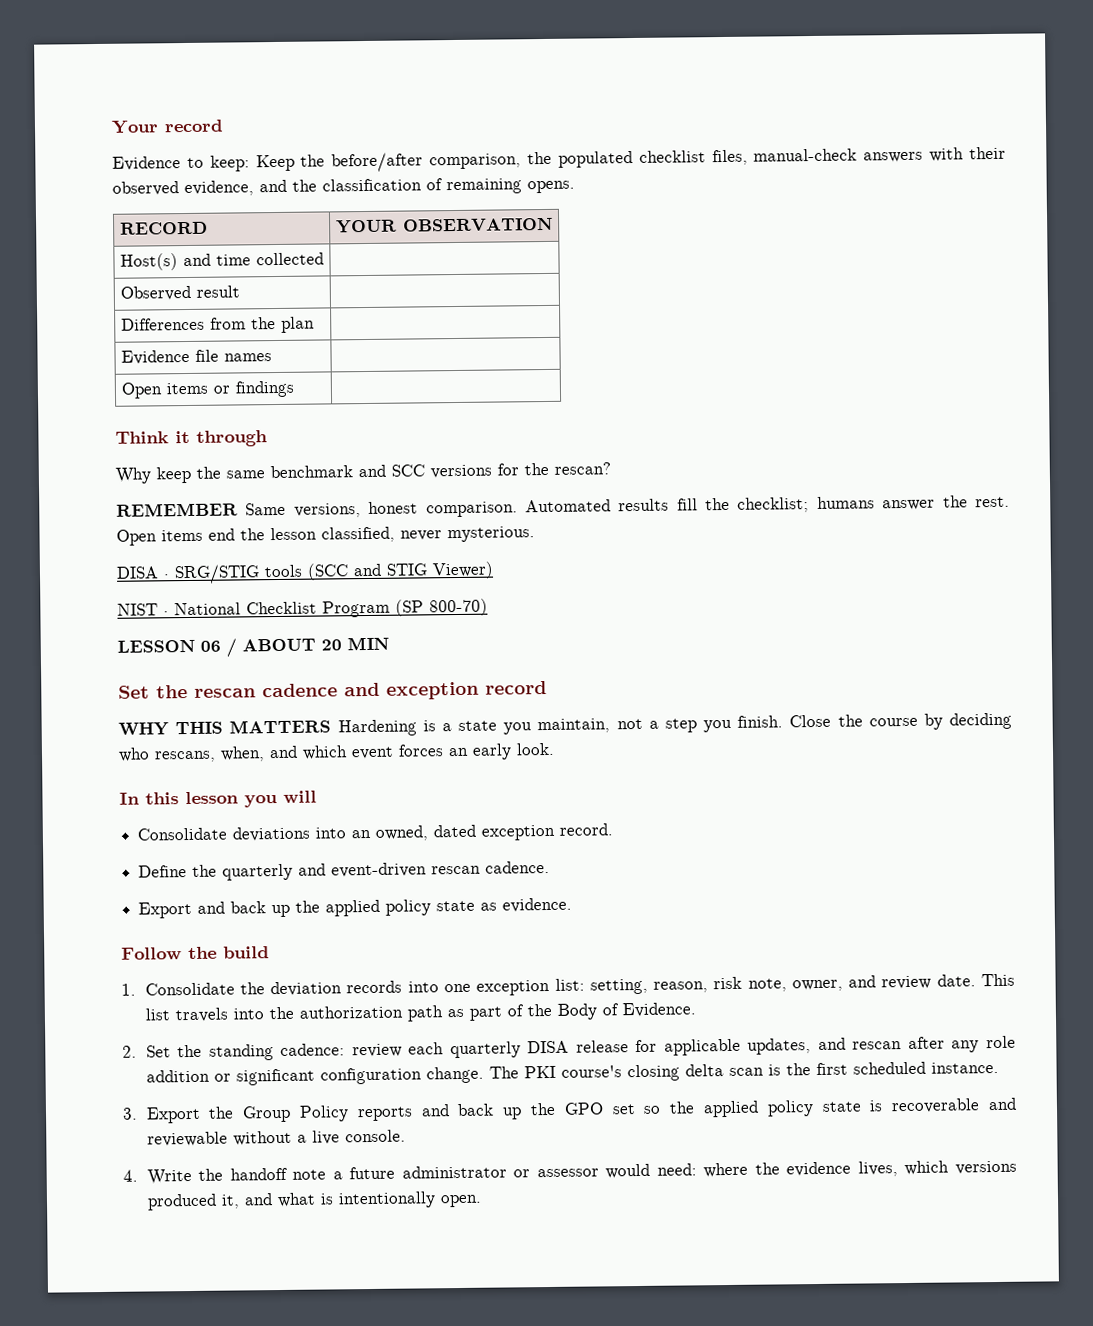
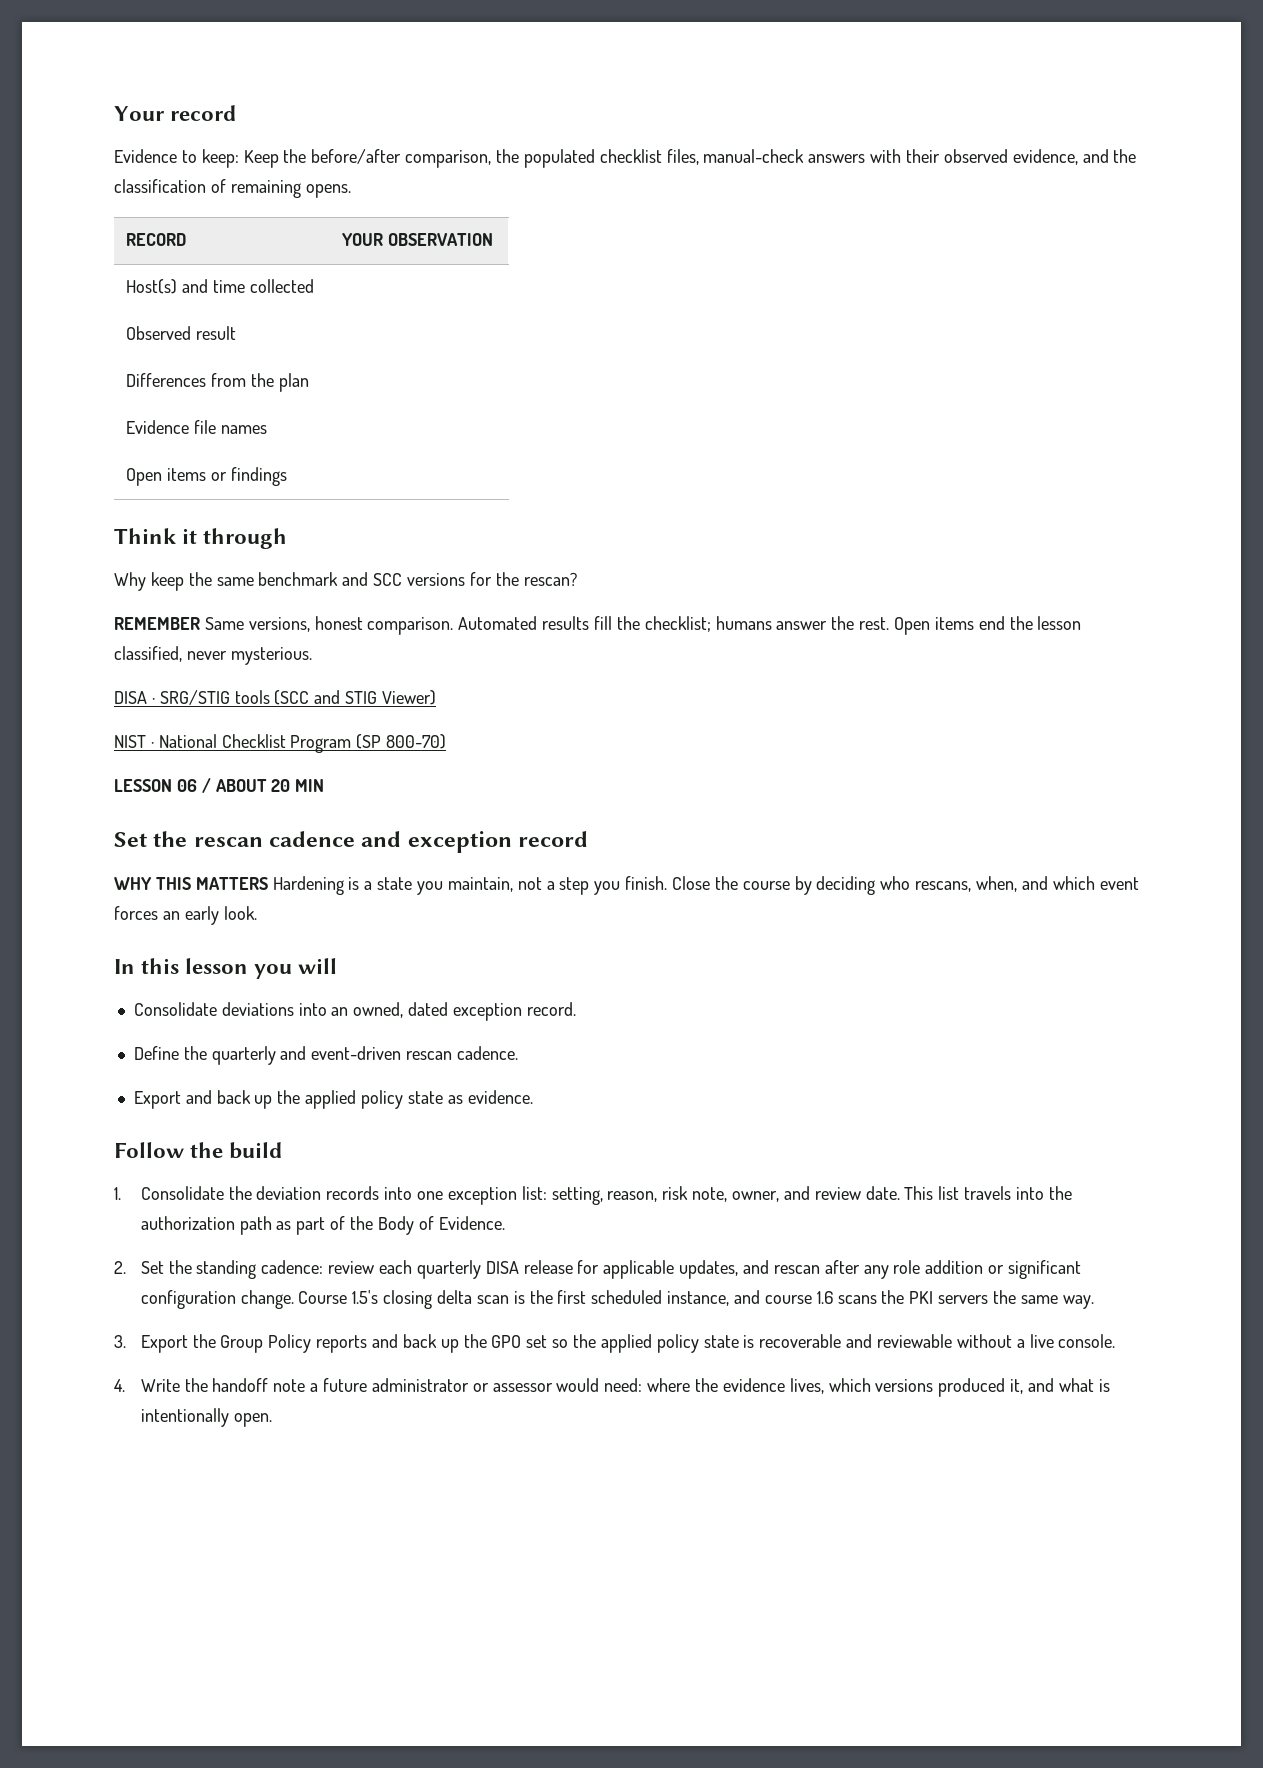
[488,1065,622,1079] The PKI course's -> [298,1290,379,1304] Course 1.5's
[930,1061,999,1074] instance. -> [667,1290,1094,1309] instance, and course 1.6 scans the PKI servers the same way.

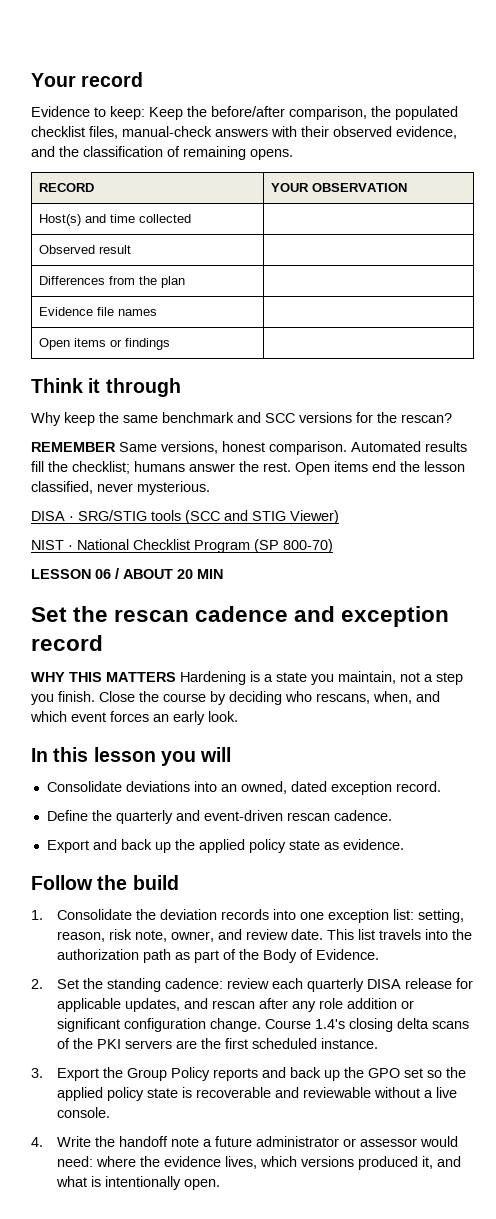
[352,1290,379,1304] 1.5's -> [314,1019,345,1029] 1.4's
[476,1290,1094,1309] scan is the first scheduled instance, and course 1.6 scans the PKI servers the same way. -> [431,1021,469,1029] [56,1038,378,1049] scans of the PKI servers are the first scheduled instance.

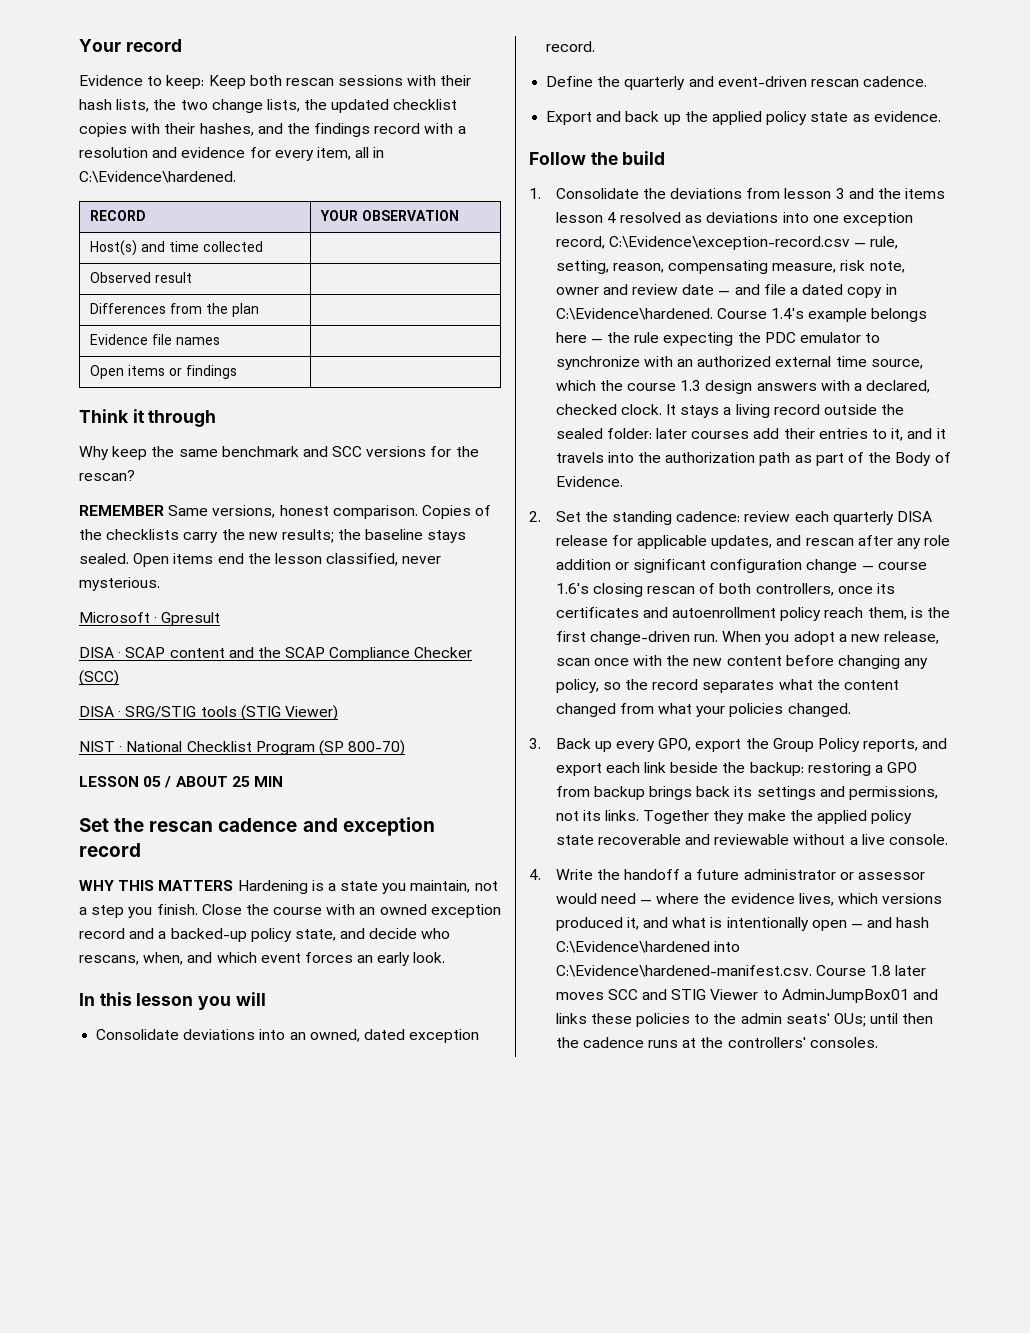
[187,106,458,120] [31,126,457,139] [31,146,293,160] the before/after comparison, the populated checklist files, manual-check answers with their observed evidence, and the classification of remaining opens. -> [249,75,472,86] [79,99,458,113] [79,123,466,137] [79,147,385,161] [79,171,236,183] both rescan sessions with their hash lists, the two change lists, the updated checklist copies with their hashes, and the findings record with a resolution and evidence for every item, all in C:\Evidence\hardened.
[351,441,467,452] [31,461,291,474] Automated results fill the checklist; humans answer the rest. -> [421,505,492,519] [79,529,467,543] [79,553,129,564] Copies of the checklists carry the new results; the baseline stays sealed.
(210, 488) none -> [79,612,221,626] [79,647,473,661] [79,670,119,686] // Microsoft · Gpresult // DISA · SCAP content and the SCAP Compliance Checker (SCC)
[185,510,286,524] (SCC and STIG -> [240,705,281,721] (STIG
[95,569,111,579] 06 -> [143,776,162,787] 05
[177,569,193,579] 20 -> [231,776,250,787] 25
[210,691,282,705] by deciding -> [326,904,501,918] [79,928,418,942] with an owned exception record and a backed-up policy state, and decide
[159,909,464,923] [56,931,105,942] deviation records into one exception list: setting, reason, -> [670,188,946,199] [555,212,913,226] [555,236,899,250] [555,260,837,274] deviations from lesson 3 and the items lesson 4 resolved as deviations into one exception record, C:\Evidence\exception-record.csv — rule, setting, reason, compensating measure,
[170,931,214,942] owner, -> [555,287,599,295] owner
[290,929,375,940] date. This list -> [682,284,897,298] [555,308,928,322] [555,332,881,346] [555,356,923,370] [555,380,931,394] [555,404,905,418] [555,428,946,441] date — and file a dated copy in C:\Evidence\hardened. Course 1.4's example belongs here — the rule expecting the PDC emulator to synchronize with an authorized external time source, which the course 1.3 design answers with a declared, checked clock. It stays a living record outside the sealed folder: later courses add their entries to it, and it
[209,1018,469,1032] [56,1038,378,1049] [31,1067,466,1081] [56,1087,192,1101] change. Course 1.4's closing delta scans of the PKI servers are the first scheduled instance. // 3. Export the Group Policy reports and back up the GPO set so the applied policy state is -> [806,559,927,573] [555,583,895,597] [555,607,950,621] [555,631,940,645] [555,655,929,669] [555,679,899,693] [555,703,851,717] [529,738,948,752] [555,762,918,776] [555,786,938,800] [555,810,913,824] [555,835,594,845] change — course 1.6's closing rescan of both controllers, once its certificates and autoenrollment policy reach them, is the first change-driven run. When you adopt a new release, scan once with the new content before changing any policy, so the record separates what the content changed from what your policies changed. // 3. Back up every GPO, export the Group Policy reports, and export each link beside the backup: restoring a GPO from backup brings back its settings and permissions, not its links. Together they make the applied policy state
[170,1137,199,1147] note -> (681, 874) none
[56,1156,93,1167] need: -> [600,893,653,904] need —
[183,1179,220,1190] open. -> [811,917,930,931] [555,941,740,953] [555,965,927,977] [555,989,938,1003] [555,1013,934,1027] [555,1037,878,1048] open — and hash C:\Evidence\hardened into C:\Evidence\hardened-manifest.csv. Course 1.8 later moves SCC and STIG Viewer to AdminJumpBox01 and links these policies to the admin seats' OUs; until then the cadence runs at the controllers' consoles.

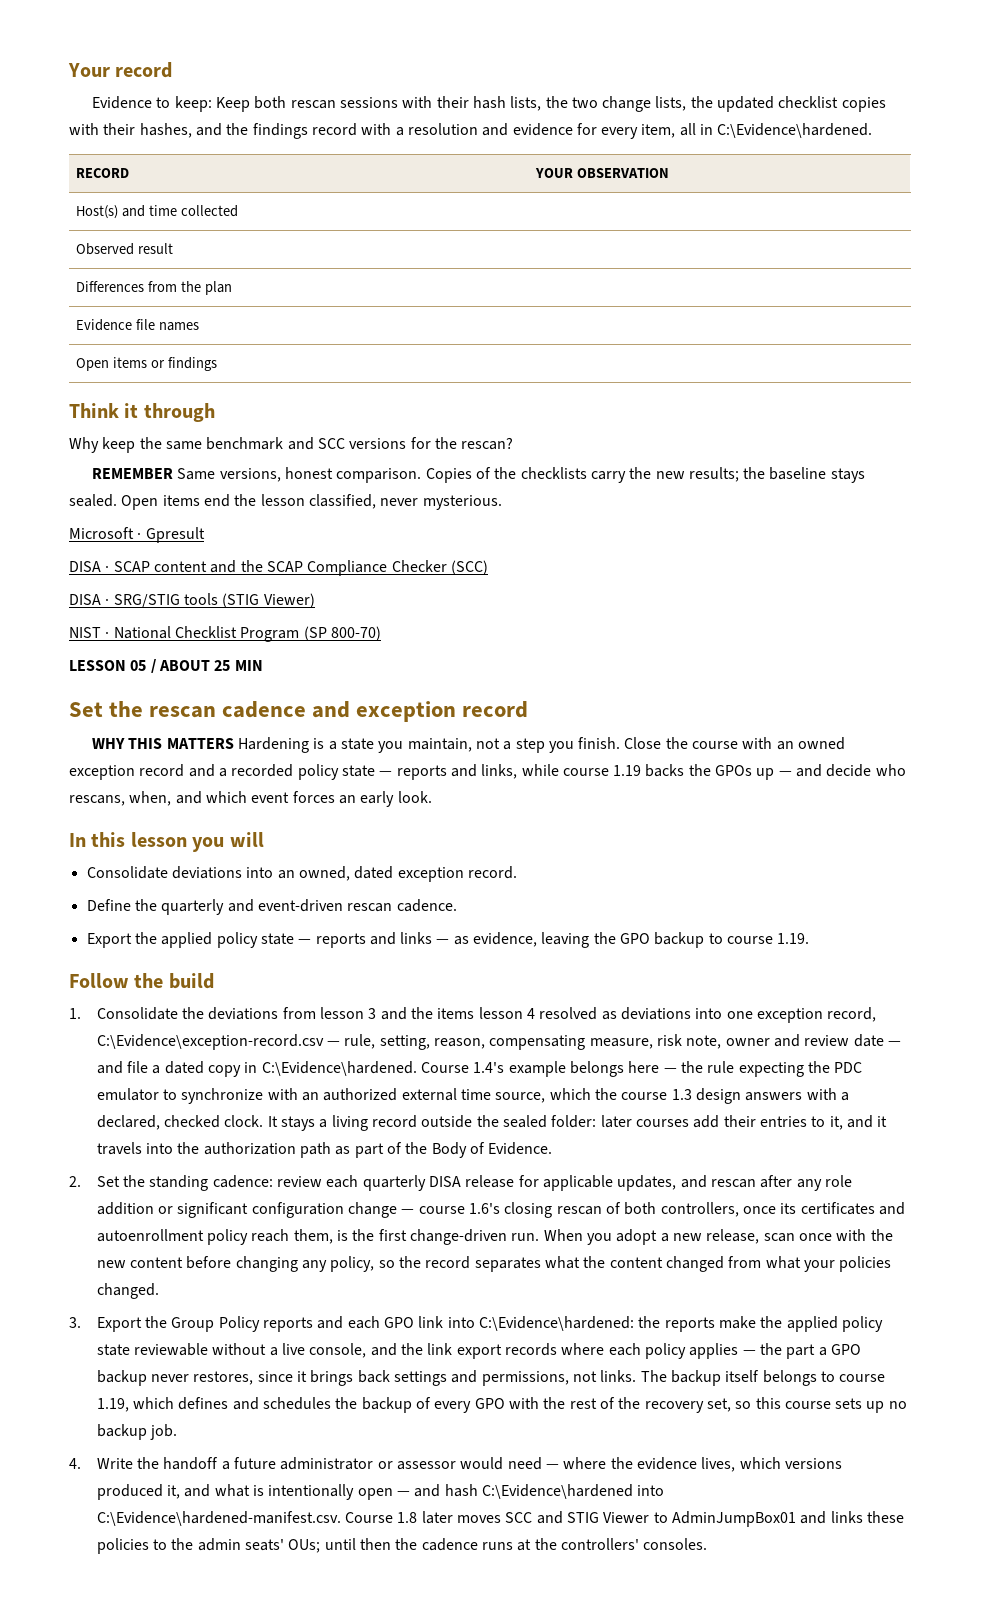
[170,928,336,942] backed-up policy state, -> [231,764,792,780] recorded policy state — reports and links, while course 1.19 backs the GPOs up —
[596,111,941,125] and back up the applied policy state as evidence. -> [134,932,810,948] the applied policy state — reports and links — as evidence, leaving the GPO backup to course 1.19.
[555,738,948,752] [555,762,918,776] [555,786,938,800] [555,810,745,824] Back up every GPO, export the Group Policy reports, and export each link beside the backup: restoring a GPO from backup brings back its settings and permissions, not its links. Together they -> [96,1316,715,1332] Export the Group Policy reports and each GPO link into C:\Evidence\hardened: the reports
[597,834,711,845] recoverable and -> (130, 1350) none
[888,834,948,845] console. -> [309,1343,861,1359] [96,1370,886,1386] [96,1397,907,1413] [96,1424,178,1440] console, and the link export records where each policy applies — the part a GPO backup never restores, since it brings back settings and permissions, not links. The backup itself belongs to course 1.19, which defines and schedules the backup of every GPO with the rest of the recovery set, so this course sets up no backup job.

